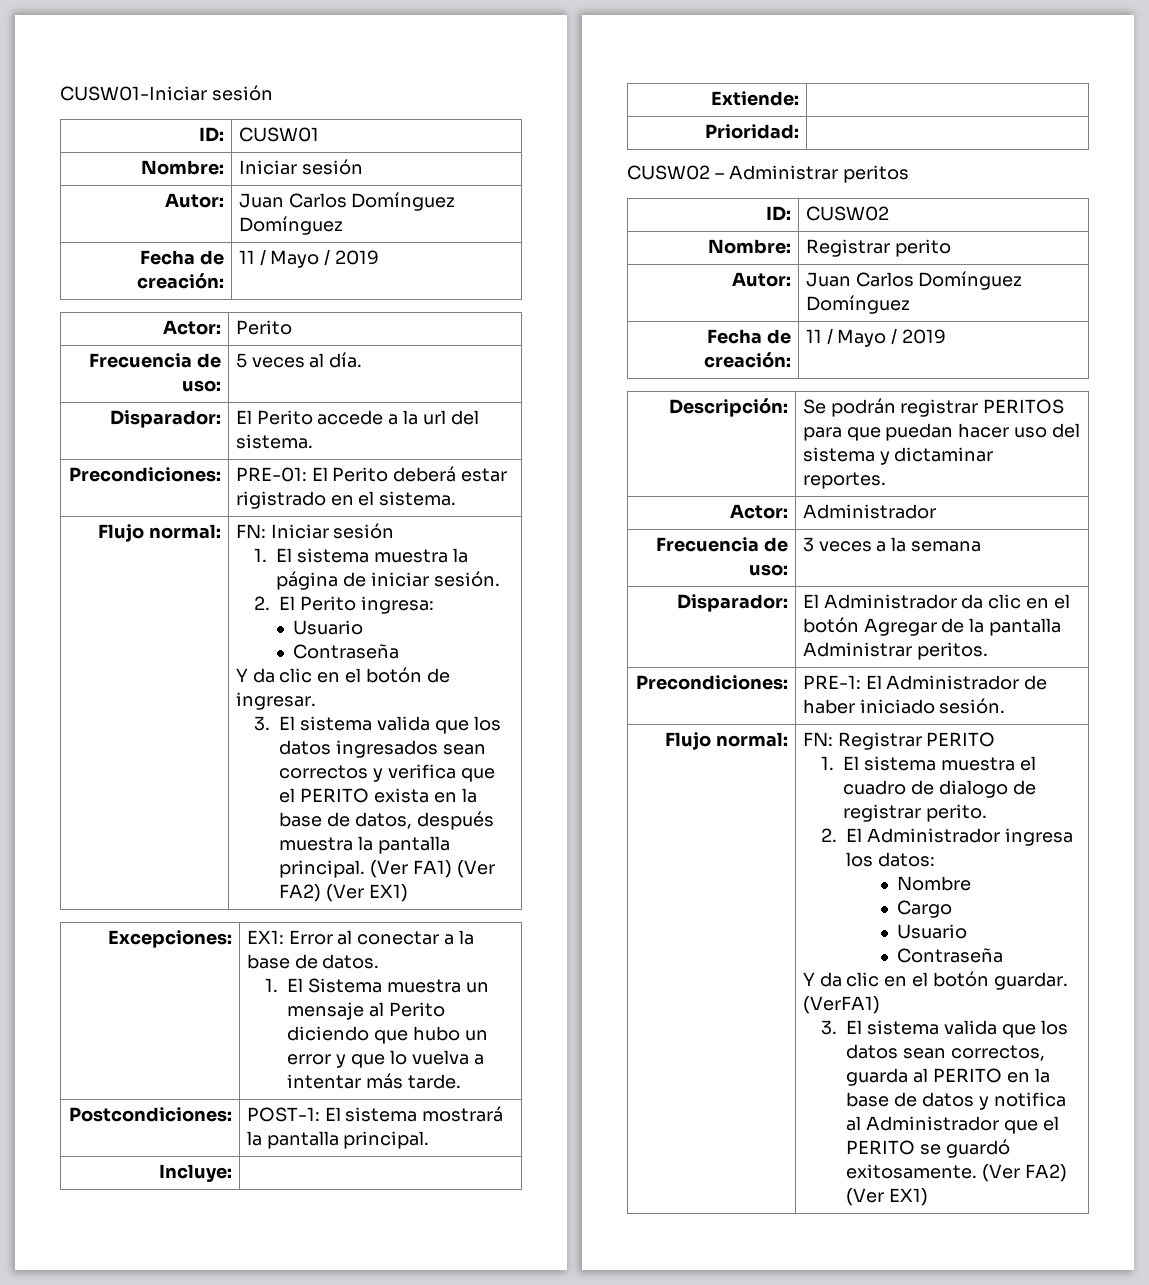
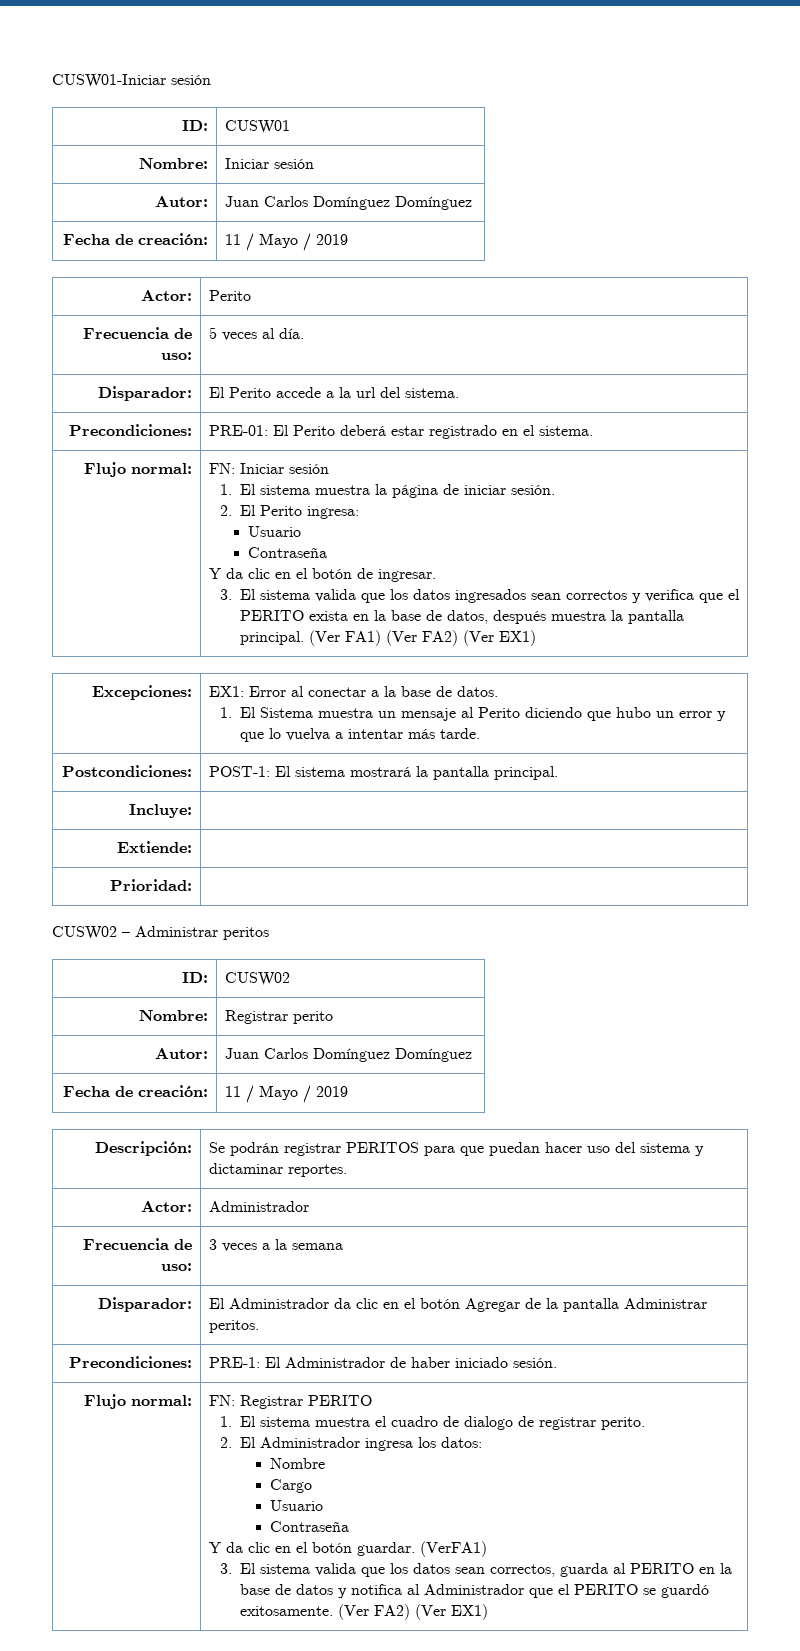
[235,491,326,509] rigistrado -> [428,425,497,439] registrado

